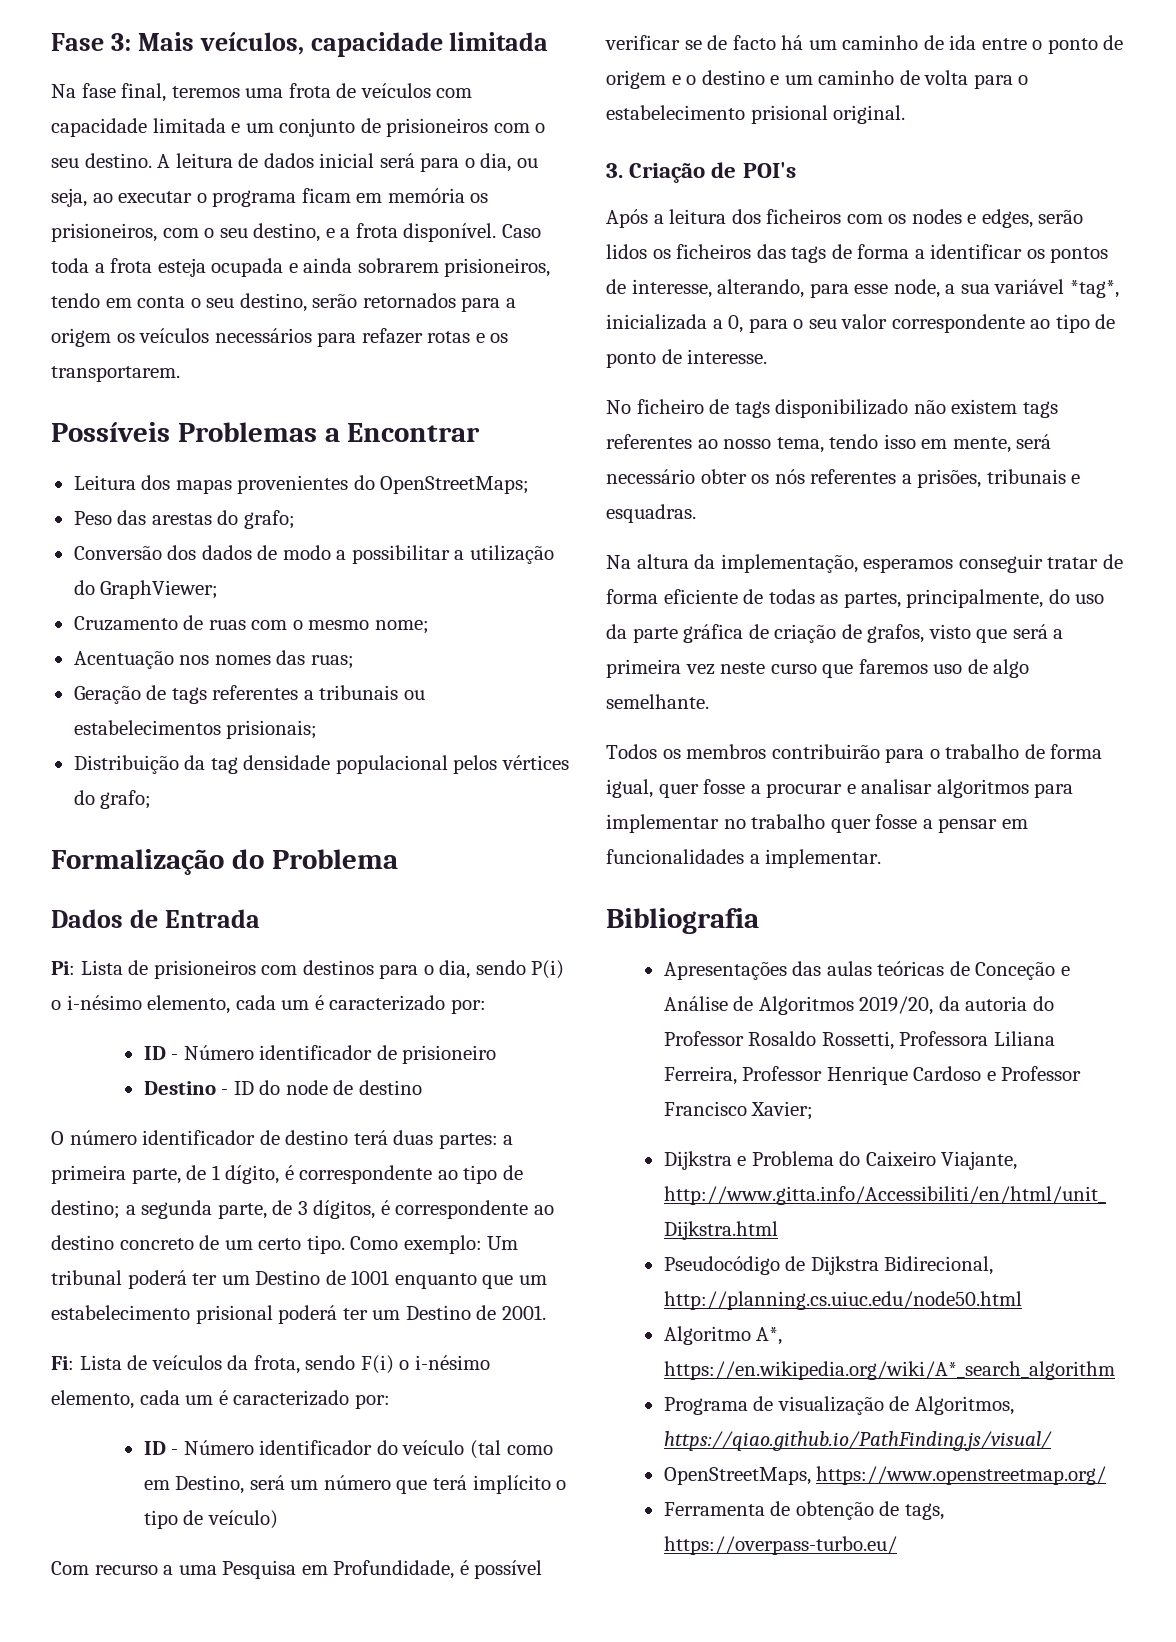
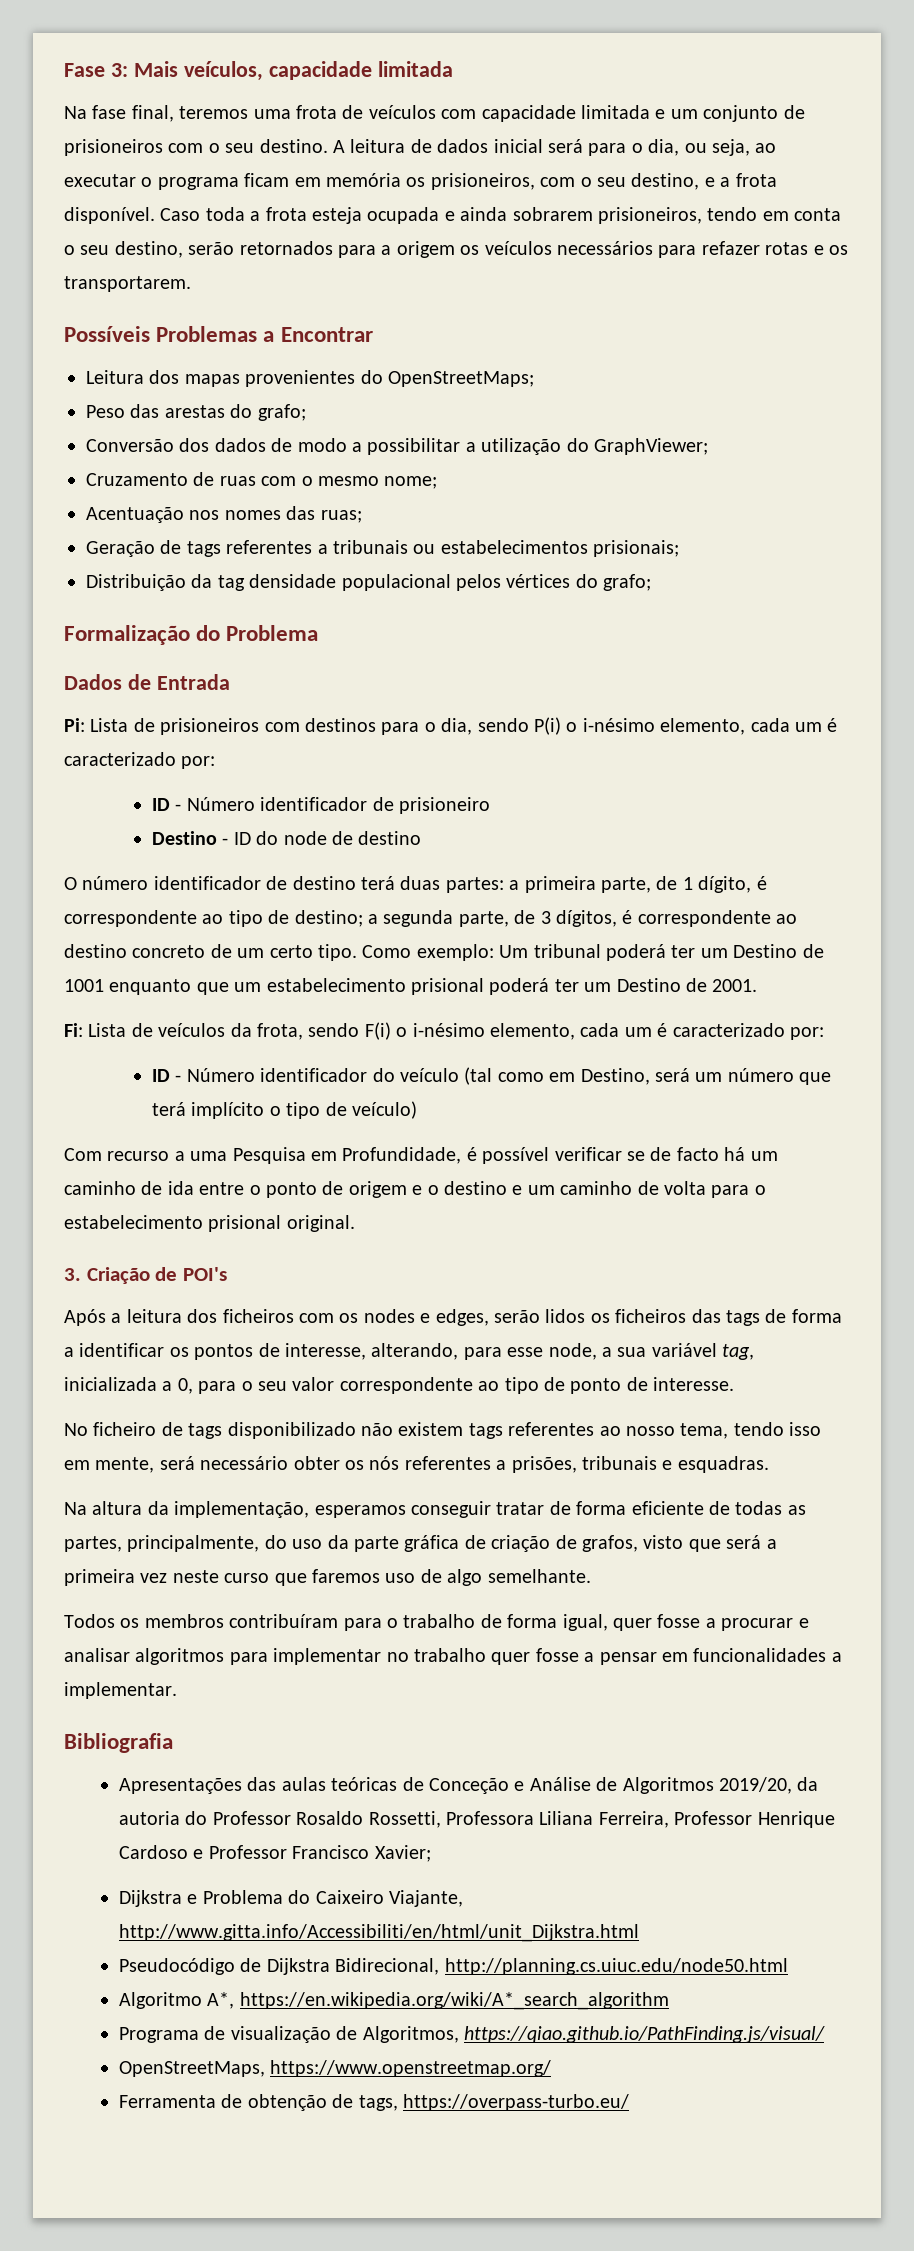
[1069,280,1119,298] *tag*, -> [722,1344,755,1360] tag,
[771,744,880,759] contribuirão -> [229,1614,339,1628] contribuíram

